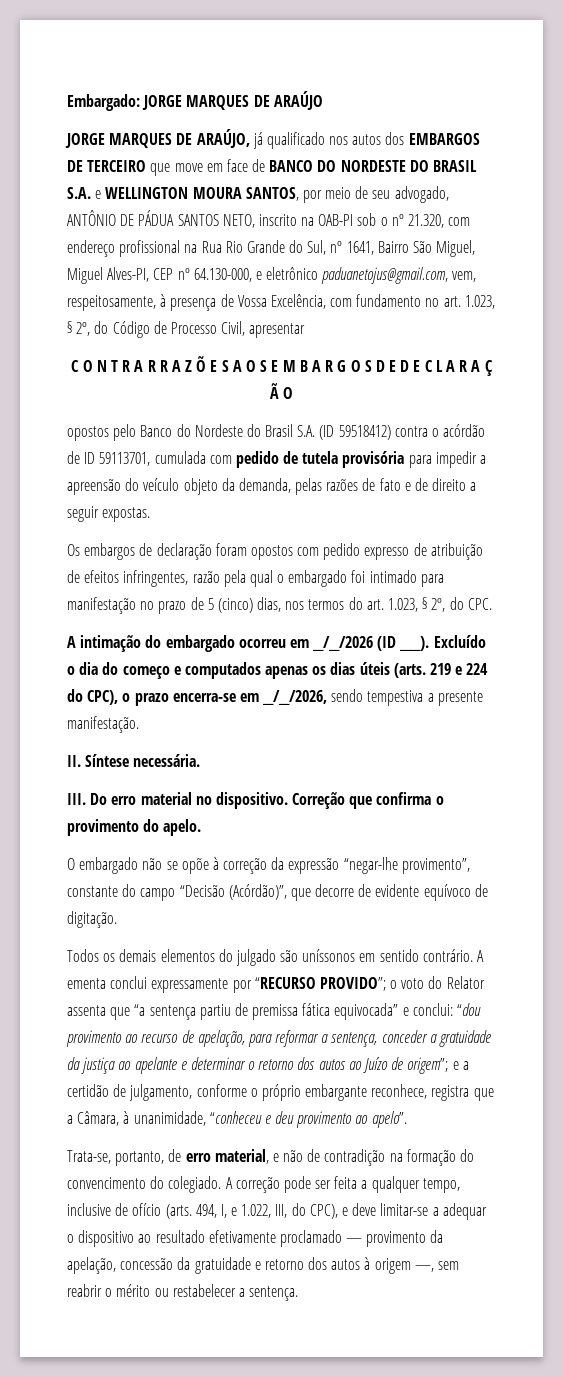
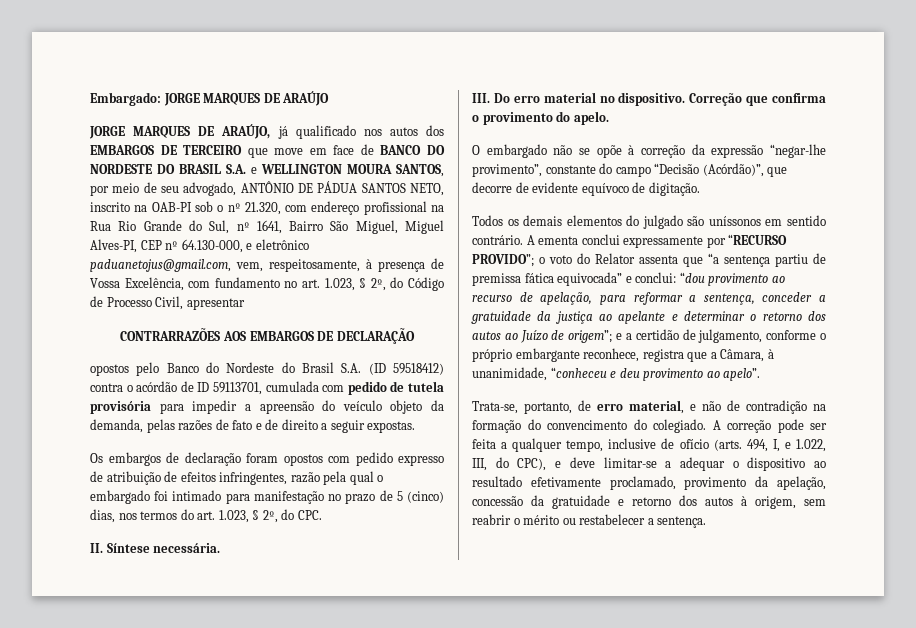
[71,356,493,376] [269,383,294,399] C O N T R A R R A Z Õ E S A O S E M B A R G O S D E D E C L A R A Ç Ã O -> [120,328,415,344] CONTRARRAZÕES AOS EMBARGOS DE DECLARAÇÃO
[67,635,486,652] [67,662,489,679] [67,689,483,706] [67,716,139,733] // A intimação do embargado ocorreu em __/__/2026 (ID ____). Excluído o dia do começo e computados apenas os dias úteis (arts. 219 e 224 do CPC), o prazo encerra-se em __/__/2026, sendo tempestiva a presente manifestação. -> (322, 515) none
[279,1230,363,1247] proclamado — -> [609,476,676,490] proclamado,
[374,1258,434,1274] origem —, -> [755,496,796,509] origem,

